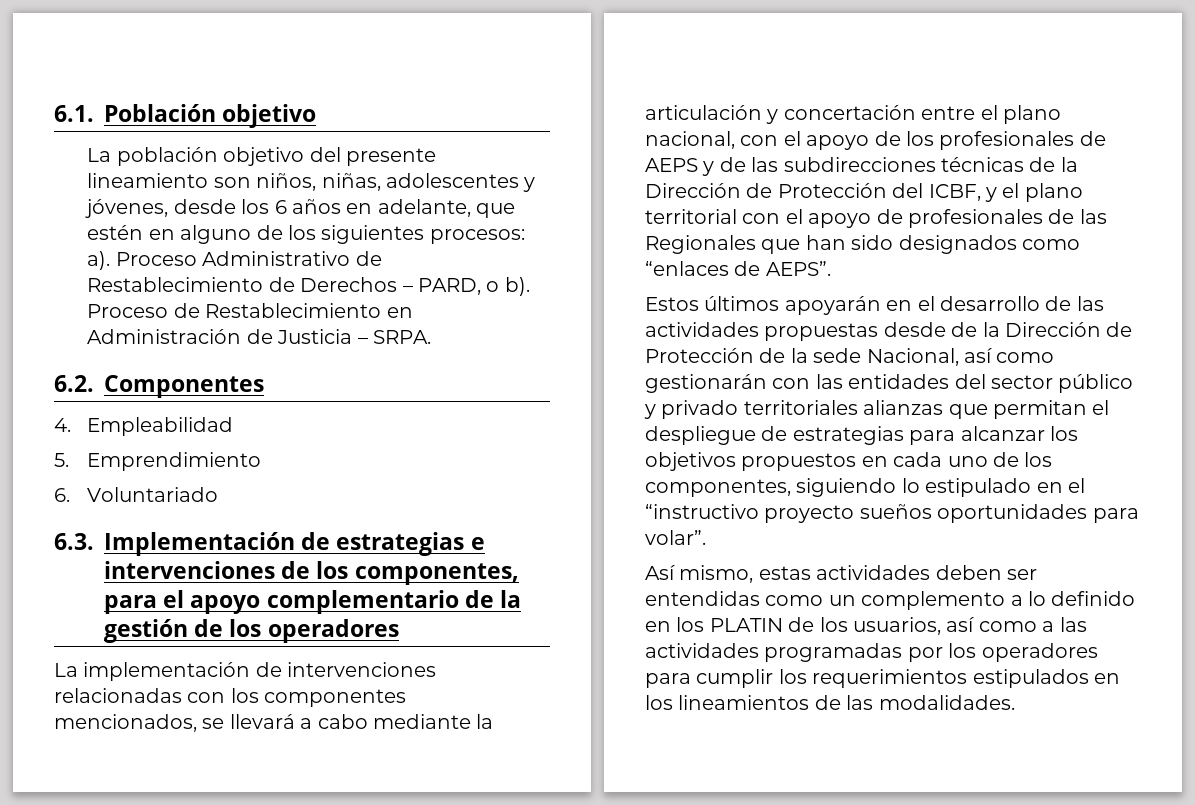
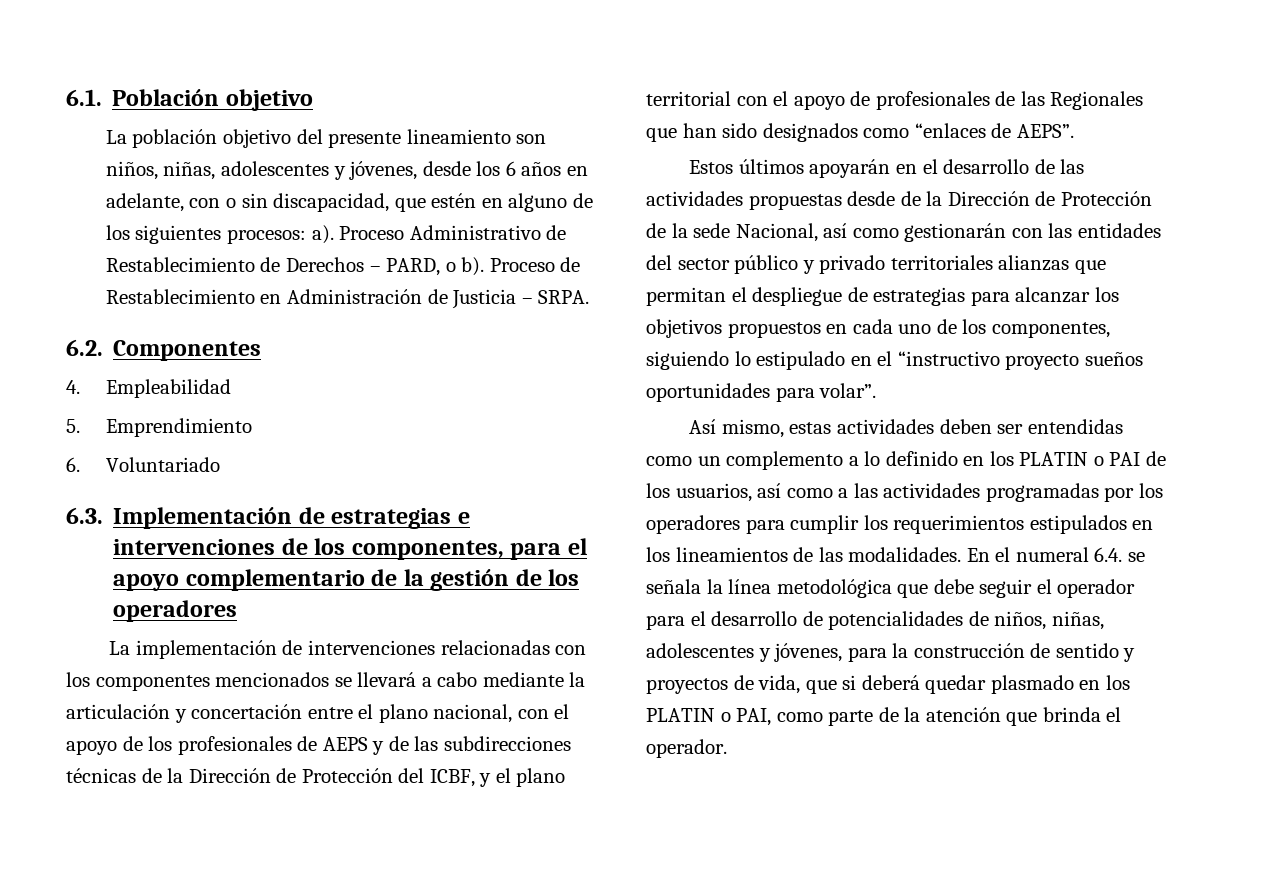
(471, 208) none -> [189,193,390,212] con o sin discapacidad,
[54,714,197,732] mencionados, -> [215,672,330,687] mencionados
(783, 625) none -> [1093,452,1141,466] o PAI
(1015, 702) none -> [966,547,1145,562] [646,579,1136,598] [646,611,1104,630] [646,643,1136,662] [646,675,1130,694] [646,707,1122,726] [646,739,727,758] En el numeral 6.4. se señala la línea metodológica que debe seguir el operador para el desarrollo de potencialidades de niños, niñas, adolescentes y jóvenes, para la construcción de sentido y proyectos de vida, que si deberá quedar plasmado en los PLATIN o PAI, como parte de la atención que brinda el operador.

